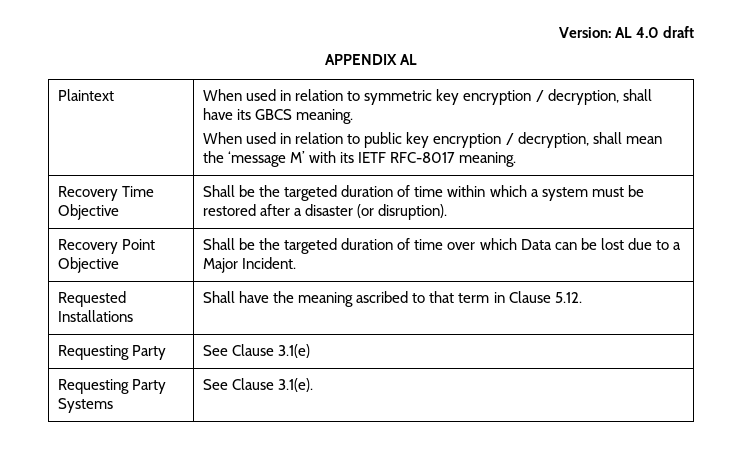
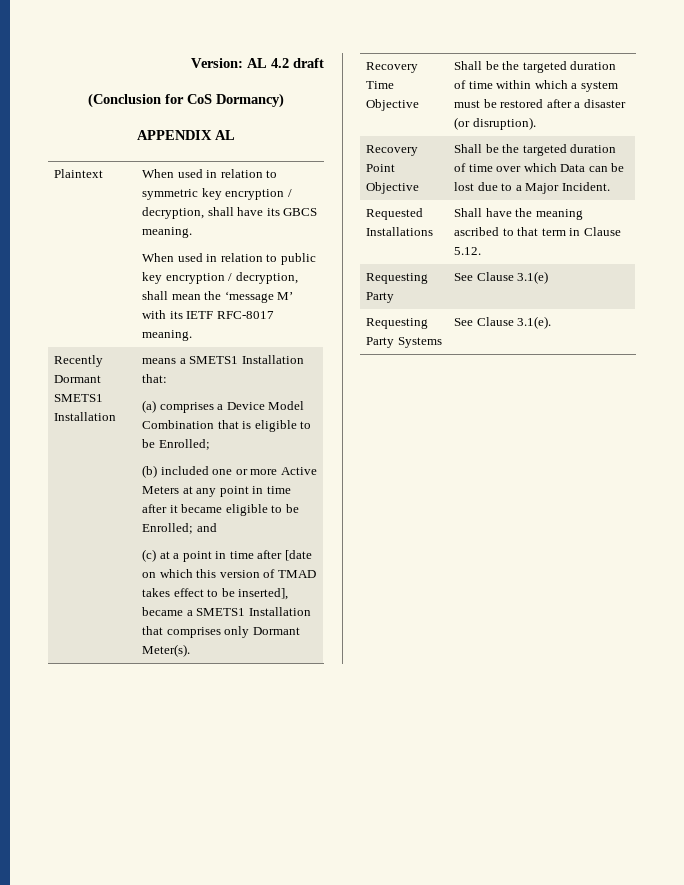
[635,27,659,38] 4.0 -> [271,58,289,68] 4.2
(694, 32) none -> [88,93,284,108] // (Conclusion for CoS Dormancy)
(517, 159) none -> [54,355,104,367] [54,375,102,383] [54,394,104,402] [54,412,117,421] [142,355,304,364] [142,374,168,383] [142,400,305,413] [142,420,312,432] [142,439,210,450] [142,465,317,478] [142,486,291,497] [142,504,299,516] [142,523,217,534] [142,549,312,562] [142,569,316,578] [142,588,289,600] [142,607,311,616] [142,626,300,638] [142,644,191,657] // Recently Dormant SMETS1 Installation | means a SMETS1 Installation that: // (a) comprises a Device Model Combination that is eligible to be Enrolled; // (b) included one or more Active Meters at any point in time after it became eligible to be Enrolled; and // (c) at a point in time after [date on which this version of TMAD takes effect to be inserted], became a SMETS1 Installation that comprises only Dormant Meter(s).

